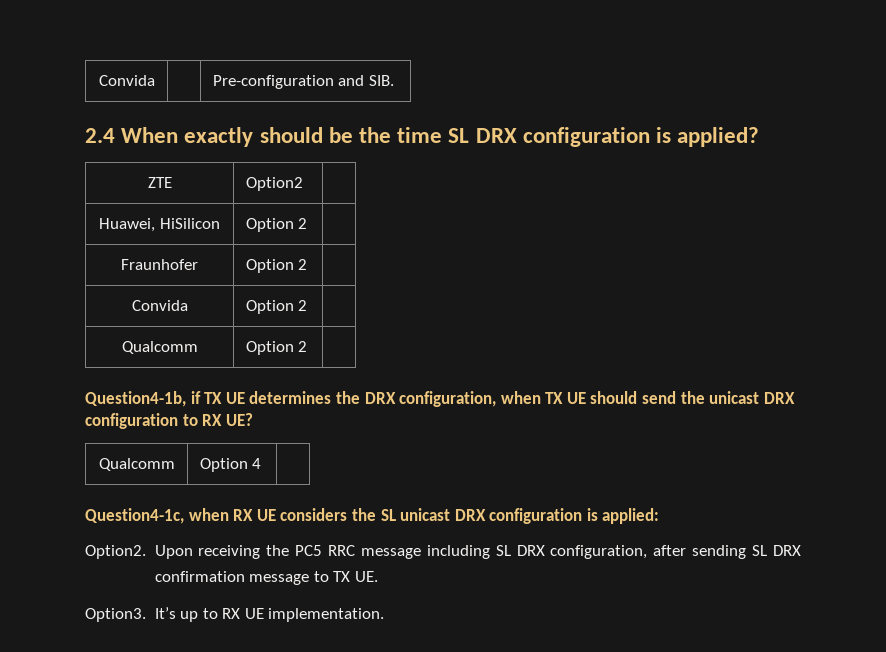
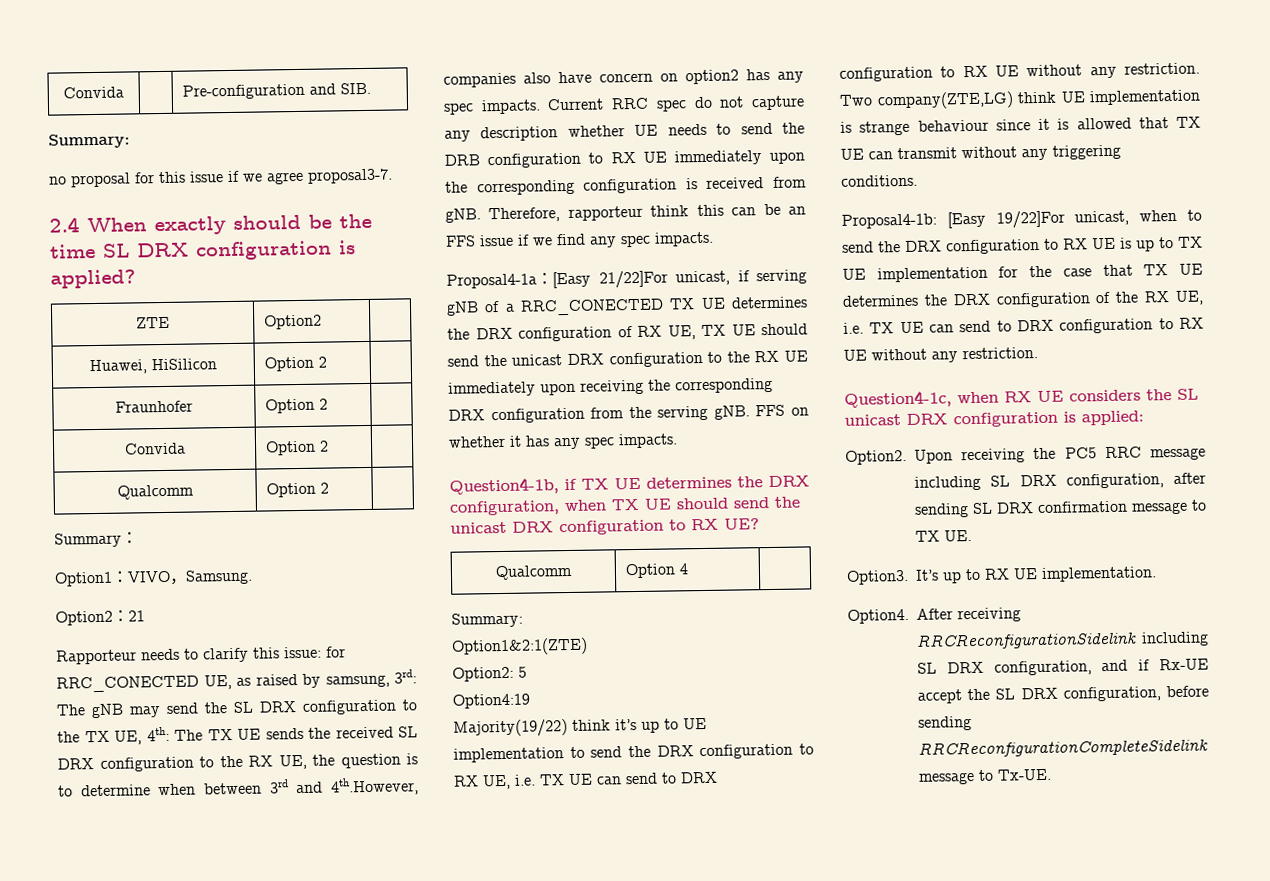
(394, 80) none -> [48,133,130,149] [49,168,393,188] // Summary: // no proposal for this issue if we agree proposal3-7.
(308, 346) none -> [54,531,138,548] [54,569,253,587] [55,609,145,626] [56,646,346,665] [56,669,417,693] [56,699,417,719] [57,726,418,745] [57,753,418,772] [58,777,419,797] [443,68,804,88] [443,95,805,115] [444,122,805,142] [444,150,805,169] [445,176,807,196] [445,203,806,223] [445,231,714,248] [446,269,807,289] [446,296,808,316] [447,323,808,342] [447,350,808,368] [448,377,773,397] [448,404,809,424] [448,433,678,450] // Summary： // Option1：VIVO，Samsung. // Option2：21 // Rapporteur needs to clarify this issue: for RRC_CONECTED UE, as raised by samsung, 3rd: The gNB may send the SL DRX configuration to the TX UE, 4th: The TX UE sends the received SL DRX configuration to the RX UE, the question is to determine when between 3rd and 4th.However, companies also have concern on option2 has any spec impacts. Current RRC spec do not capture any description whether UE needs to send the DRB configuration to RX UE immediately upon the corresponding configuration is received from gNB. Therefore, rapporteur think this can be an FFS issue if we find any spec impacts. // Proposal4-1a：[Easy 21/22]For unicast, if serving gNB of a RRC_CONECTED TX UE determines the DRX configuration of RX UE, TX UE should send the unicast DRX configuration to the RX UE immediately upon receiving the corresponding DRX configuration from the serving gNB. FFS on whether it has any spec impacts.
(262, 463) none -> [451,612,523,628] [451,637,588,656] [452,666,527,682] [452,693,530,709] [453,717,707,738] [453,743,814,763] [453,771,718,790] [839,62,1200,82] [839,89,1201,110] [840,116,1201,136] [840,144,1121,161] [841,174,918,187] [841,209,1202,229] [842,236,1203,255] [842,263,1203,283] [842,290,1204,308] [843,317,1204,334] [843,347,1038,363] // Summary: // Option1&2:1(ZTE) // Option2: 5 // Option4:19 // Majority(19/22) think it’s up to UE implementation to send the DRX configuration to RX UE, i.e. TX UE can send to DRX configuration to RX UE without any restriction. Two company(ZTE,LG) think UE implementation is strange behaviour since it is allowed that TX UE can transmit without any triggering conditions. // Proposal4-1b: [Easy 19/22]For unicast, when to send the DRX configuration to RX UE is up to TX UE implementation for the case that TX UE determines the DRX configuration of the RX UE, i.e. TX UE can send to DRX configuration to RX UE without any restriction.
(385, 615) none -> [847,607,1021,624] [916,631,1209,650] [917,658,1209,676] [917,685,1209,704] [918,716,972,731] [918,738,1208,758] [918,768,1052,785] // Option4. After receiving RRCReconfigurationSidelink including SL DRX configuration, and if Rx-UE accept the SL DRX configuration, before sending RRCReconfigurationCompleteSidelink message to Tx-UE.

